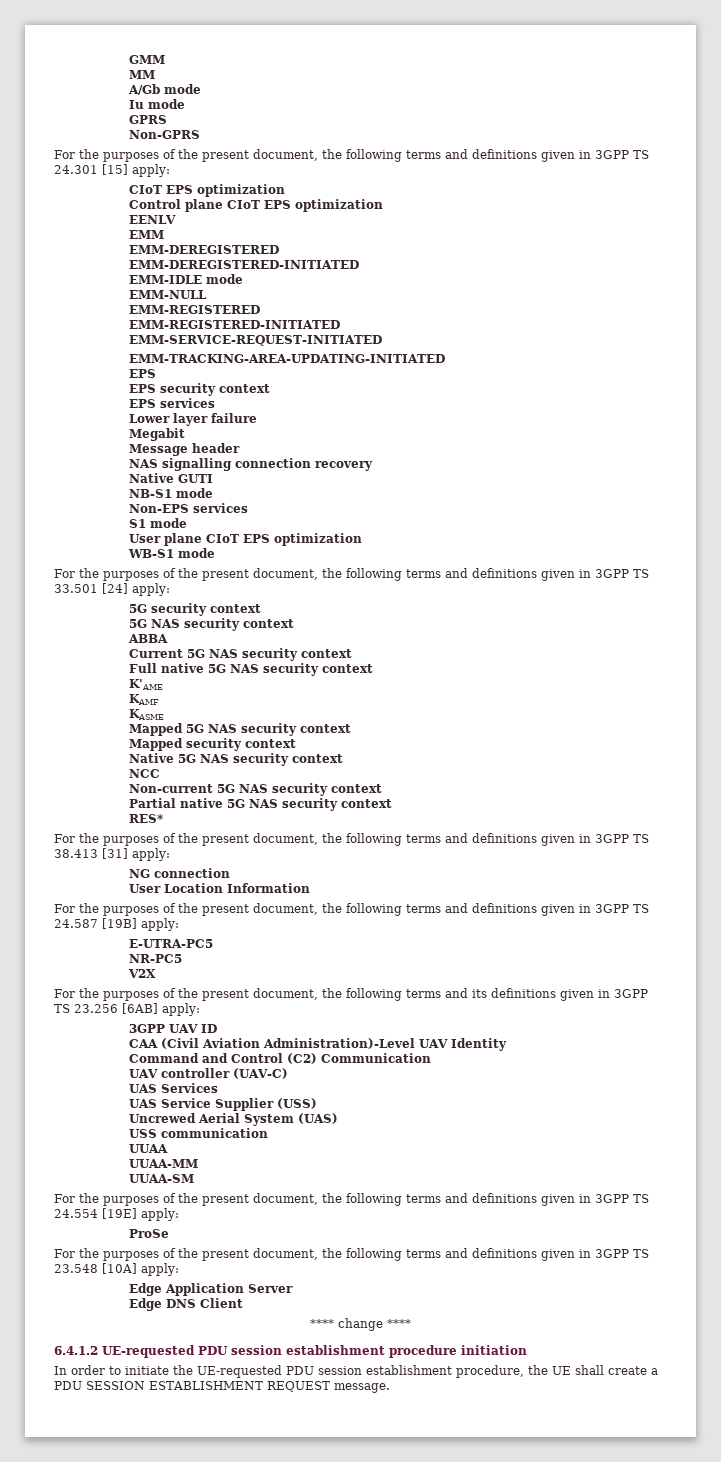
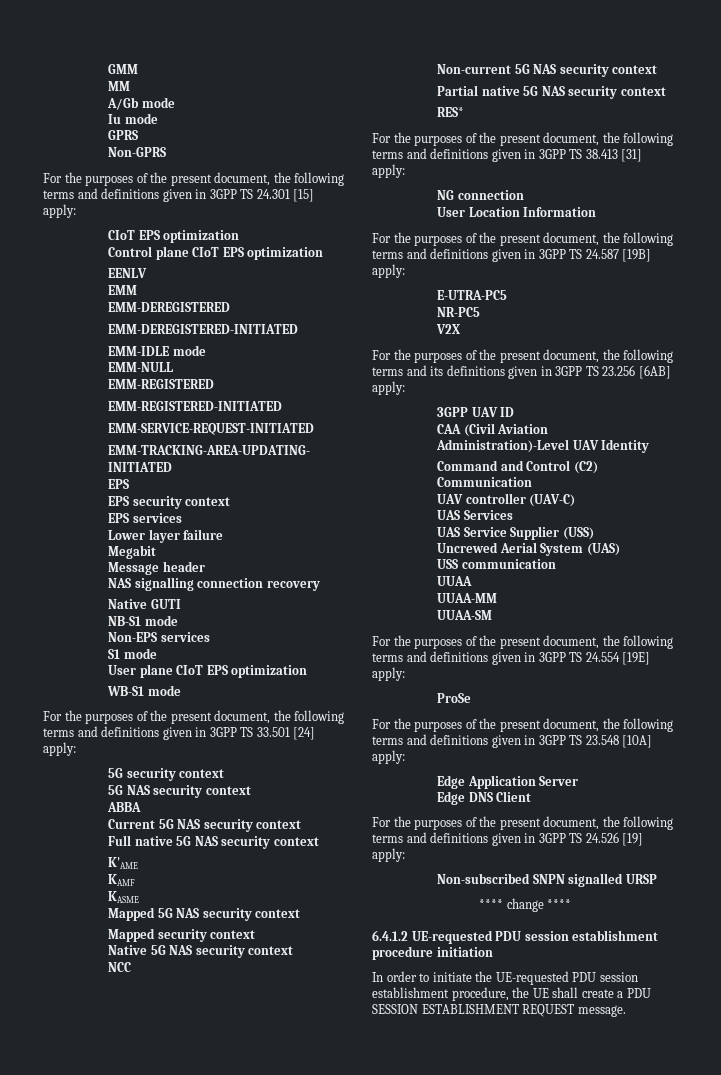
(243, 1303) none -> [372,816,674,830] [372,832,644,846] [372,848,405,862] [437,873,657,887] // For the purposes of the present document, the following terms and definitions given in 3GPP TS 24.526 [19] apply: // Non-subscribed SNPN signalled URSP

